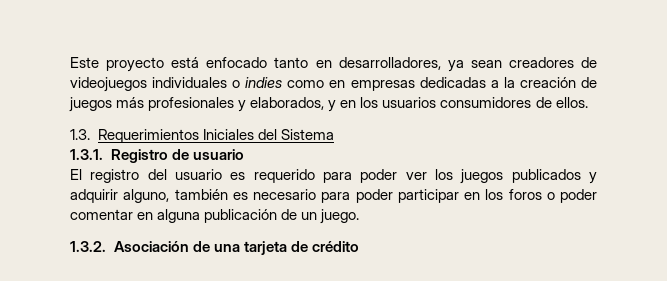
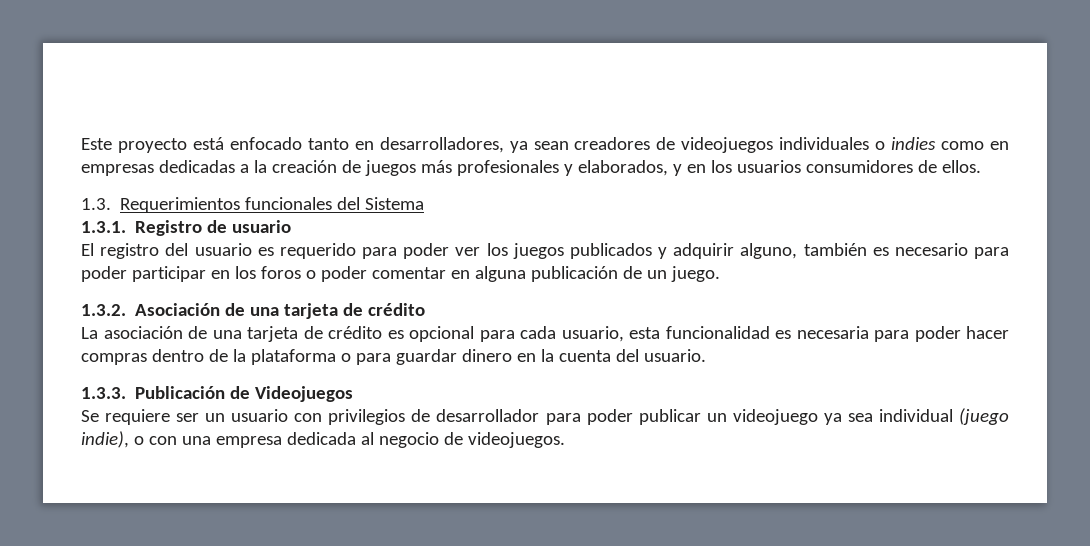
[202,129,254,140] Iniciales -> [245,197,333,210] funcionales
(359, 246) none -> [81,326,1009,342] [81,349,706,365] [81,386,354,402] [81,408,1009,425] [81,431,565,448] // La asociación de una tarjeta de crédito es opcional para cada usuario, esta funcionalidad es necesaria para poder hacer compras dentro de la plataforma o para guardar dinero en la cuenta del usuario. // 1.3.3. Publicación de Videojuegos // Se requiere ser un usuario con privilegios de desarrollador para poder publicar un videojuego ya sea individual (juego indie), o con una empresa dedicada al negocio de videojuegos.

